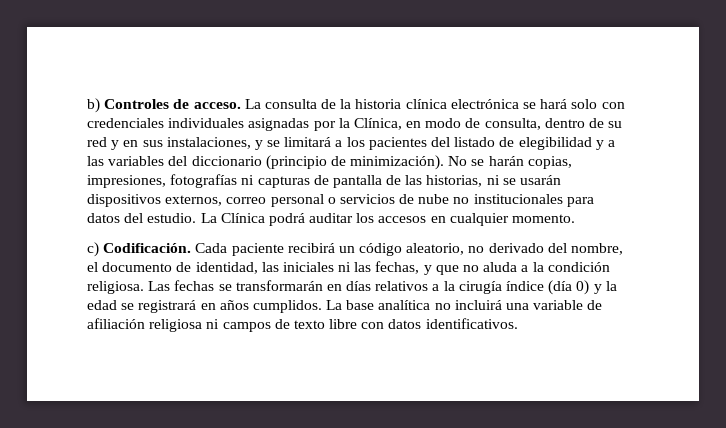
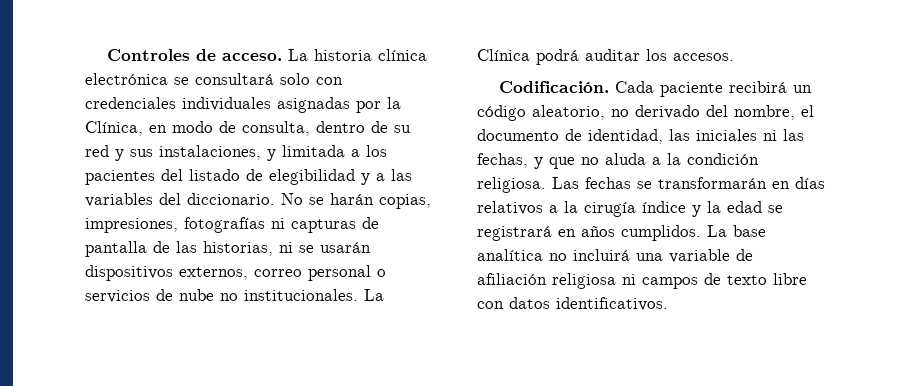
[87,98,100,113] b) -> (106, 55) none
[264,99,352,109] consulta de la -> (308, 55) none
[540,99,568,109] hará -> [195,73,274,85] consultará
[123,140,139,147] en -> (124, 155) none
[267,137,332,147] se limitará -> [282,145,345,157] limitada
[191,155,445,170] diccionario (principio de minimización). -> [187,193,275,205] diccionario.
[473,194,594,207] [87,213,197,223] institucionales para datos del estudio. -> [244,289,358,301] institucionales.
[378,213,576,226] [87,242,99,257] accesos en cualquier momento. // c) -> [673,53,734,61] accesos. //
[548,280,590,295] (día 0) -> (686, 207) none

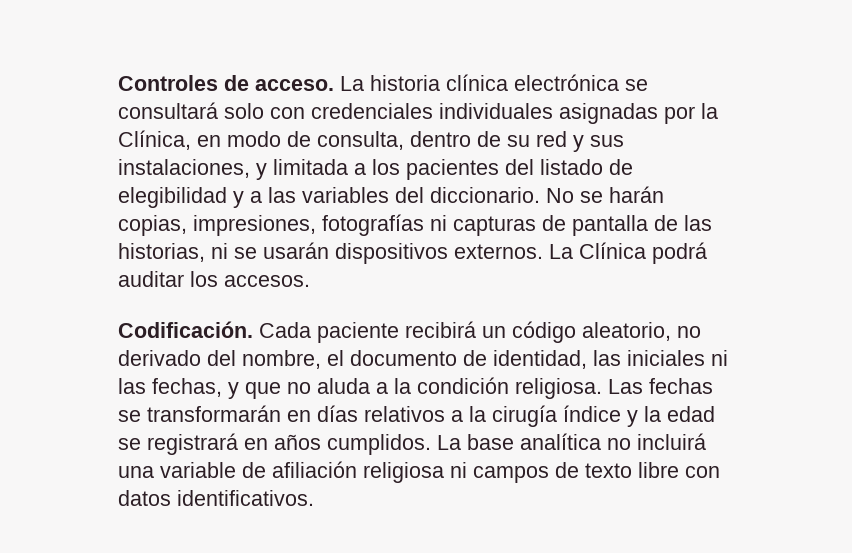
[179,265,386,281] [85,289,358,303] externos, correo personal o servicios de nube no institucionales. -> [454,244,543,259] externos.

